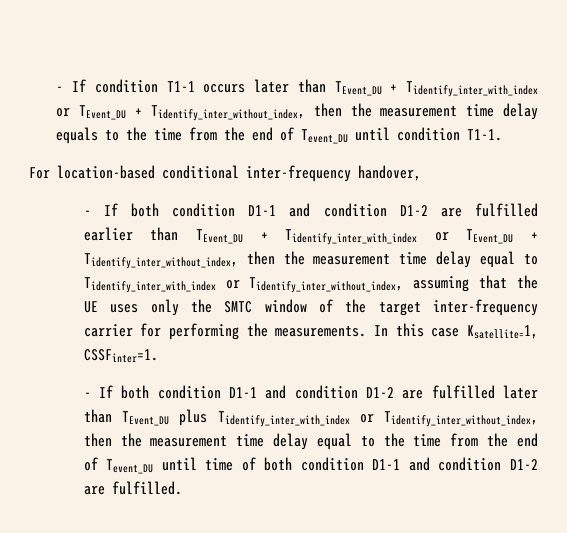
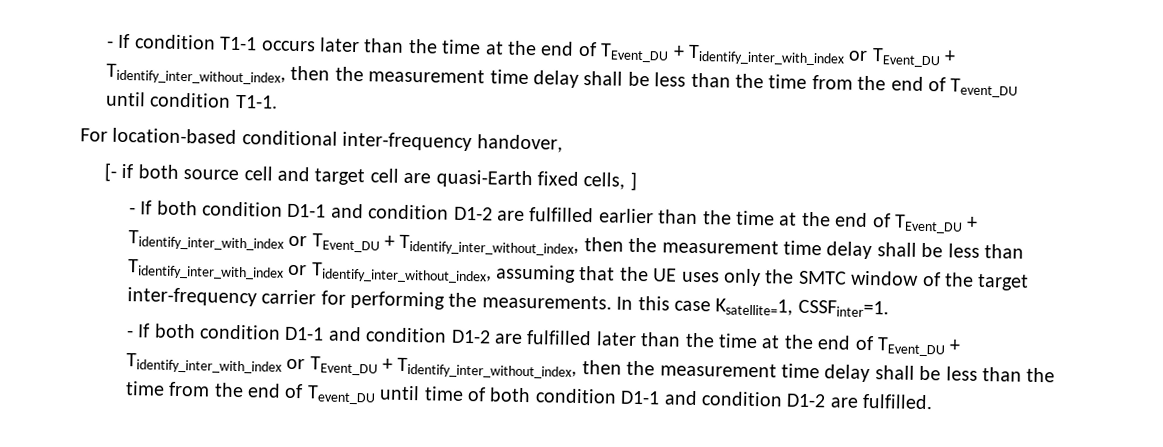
(326, 86) none -> [407,38,597,57] the time at the end of
[56,127,120,144] equals to -> [583,71,731,88] shall be less than
(421, 173) none -> [103,162,637,191] // [- if both source cell and target cell are quasi-Earth fixed cells, ]
(179, 234) none -> [702,210,891,228] the time at the end of
[480,251,538,268] equal to -> [876,242,1025,259] shall be less than
[122,409,538,427] [83,433,375,450] TEvent_DU plus Tidentify_inter_with_index or Tidentify_inter_without_index, then the measurement time delay equal to -> [684,332,962,357] [125,353,1023,383] the time at the end of TEvent_DU + Tidentify_inter_with_index or TEvent_DU + Tidentify_inter_without_index, then the measurement time delay shall be less than

